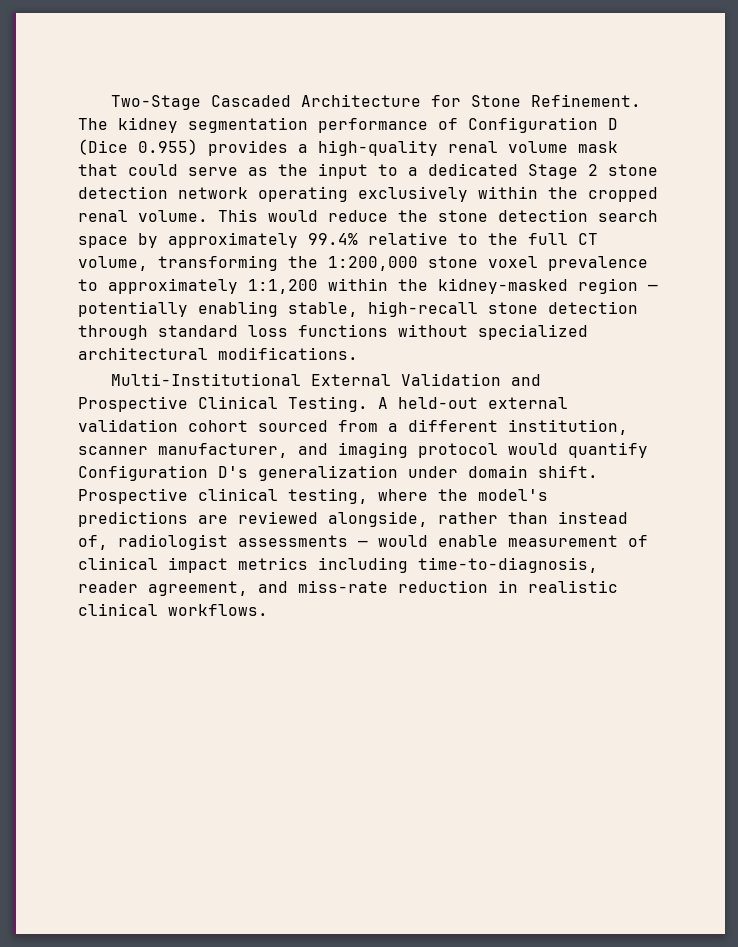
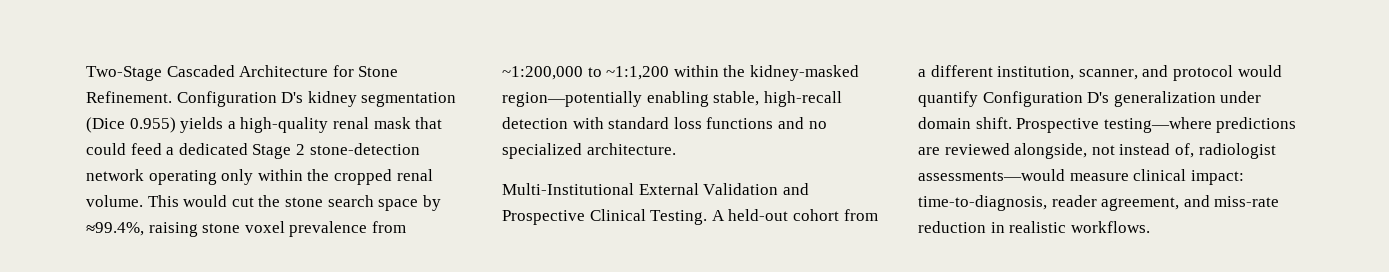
[78,117,618,133] The kidney segmentation performance of Configuration D -> [176,91,457,107] Configuration D's kidney segmentation
[208,140,288,156] provides -> [180,117,224,133] yields
[508,141,568,153] volume -> (369, 123) none
[188,163,398,179] serve as the input to -> [130,143,162,155] feed
[608,164,658,176] [78,186,168,199] stone detection -> [309,143,420,155] stone-detection
[358,186,468,202] exclusively -> [221,169,254,185] only
[328,210,388,222] reduce -> [231,197,254,207] cut
[498,209,588,222] detection -> (323, 202) none
[168,232,598,248] [78,255,648,271] [78,278,658,294] [78,301,638,317] [78,324,588,340] [78,347,358,360] approximately 99.4% relative to the full CT volume, transforming the 1:200,000 stone voxel prevalence to approximately 1:1,200 within the kidney-masked region — potentially enabling stable, high-recall stone detection through standard loss functions without specialized architectural modifications. -> [86,221,406,237] [502,65,859,81] [502,91,842,107] [502,117,827,129] [502,143,676,159] ≈99.4%, raising stone voxel prevalence from ~1:200,000 to ~1:1,200 within the kidney-masked region—potentially enabling stable, high-recall detection with standard loss functions and no specialized architecture.
[488,397,568,409] [78,419,628,435] [78,442,408,458] external validation cohort sourced from a different institution, scanner manufacturer, and imaging -> [792,209,878,221] [918,65,1169,80] cohort from a different institution, scanner, and
[198,488,548,504] clinical testing, where the model's -> [1103,117,1212,133] testing—where
[438,512,548,524] rather than -> [1091,145,1115,155] not
[238,535,648,547] [78,557,408,573] assessments — would enable measurement of clinical impact metrics including -> [918,169,1244,185] assessments—would measure clinical impact:
[78,603,158,616] clinical -> (1067, 227) none

